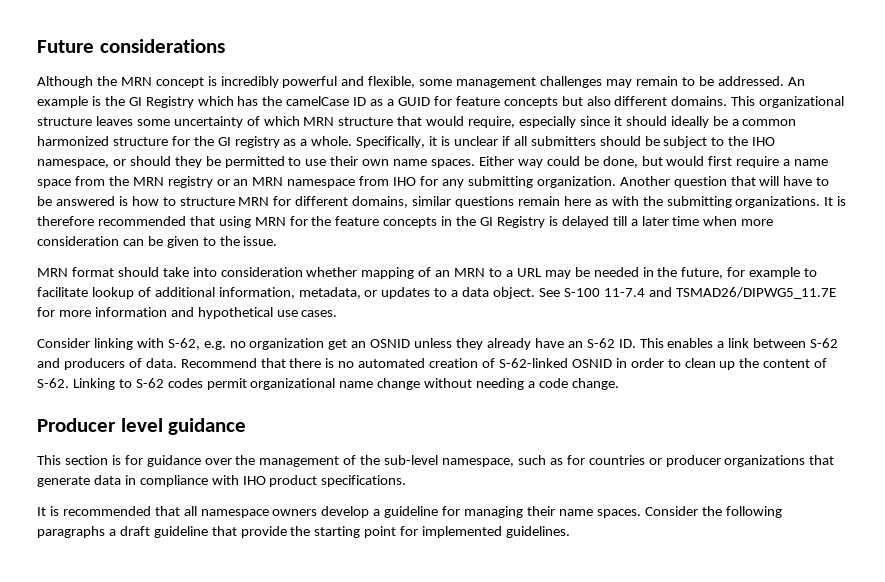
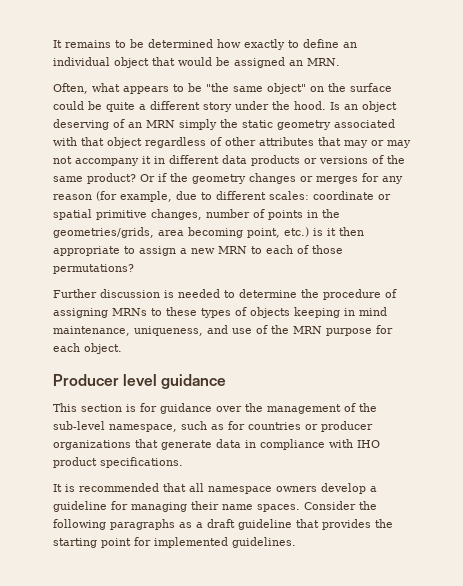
[37,39,225,53] [37,76,805,88] [37,96,845,108] [37,116,797,128] [37,136,776,148] [37,156,829,168] [37,176,830,188] [37,196,847,208] [37,216,774,228] [37,236,278,248] [37,267,818,279] [37,287,836,299] [37,307,338,319] [37,338,839,350] [37,358,828,370] [37,378,619,390] Future considerations // Although the MRN concept is incredibly powerful and flexible, some management challenges may remain to be addressed. An example is the GI Registry which has the camelCase ID as a GUID for feature concepts but also different domains. This organizational structure leaves some uncertainty of which MRN structure that would require, especially since it should ideally be a common harmonized structure for the GI registry as a whole. Specifically, it is unclear if all submitters should be subject to the IHO namespace, or should they be permitted to use their own name spaces. Either way could be done, but would first require a name space from the MRN registry or an MRN namespace from IHO for any submitting organization. Another question that will have to be answered is how to structure MRN for different domains, similar questions remain here as with the submitting organizations. It is therefore recommended that using MRN for the feature concepts in the GI Registry is delayed till a later time when more consideration can be given to the issue. // MRN format should take into consideration whether mapping of an MRN to a URL may be needed in the future, for example to facilitate lookup of additional information, metadata, or updates to a data object. See S-100 11-7.4 and TSMAD26/DIPWG5_11.7E for more information and hypothetical use cases. // Consider linking with S-62, e.g. no organization get an OSNID unless they already have an S-62 ID. This enables a link between S-62 and producers of data. Recommend that there is no automated creation of S-62-linked OSNID in order to clean up the content of S-62. Linking to S-62 codes permit organizational name change without needing a code change. -> [53,39,357,50] [53,57,340,68] [53,83,392,94] [53,101,397,112] [53,119,395,130] [53,137,411,148] [53,155,405,166] [53,173,403,184] [53,191,391,202] [53,209,340,220] [53,227,364,238] [53,245,343,256] [53,264,134,274] [53,289,397,300] [53,307,387,318] [53,325,393,336] [53,343,122,354] It remains to be determined how exactly to define an individual object that would be assigned an MRN. // Often, what appears to be "the same object" on the surface could be quite a different story under the hood. Is an object deserving of an MRN simply the static geometry associated with that object regardless of other attributes that may or may not accompany it in different data products or versions of the same product? Or if the geometry changes or merges for any reason (for example, due to different scales: coordinate or spatial primitive changes, number of points in the geometries/grids, area becoming point, etc.) is it then appropriate to assign a new MRN to each of those permutations? // Further discussion is needed to determine the procedure of assigning MRNs to these types of objects keeping in mind maintenance, uniqueness, and use of the MRN purpose for each object.
(105, 532) none -> [179,522,192,528] as
[240,526,287,538] provide -> [322,519,371,530] provides

